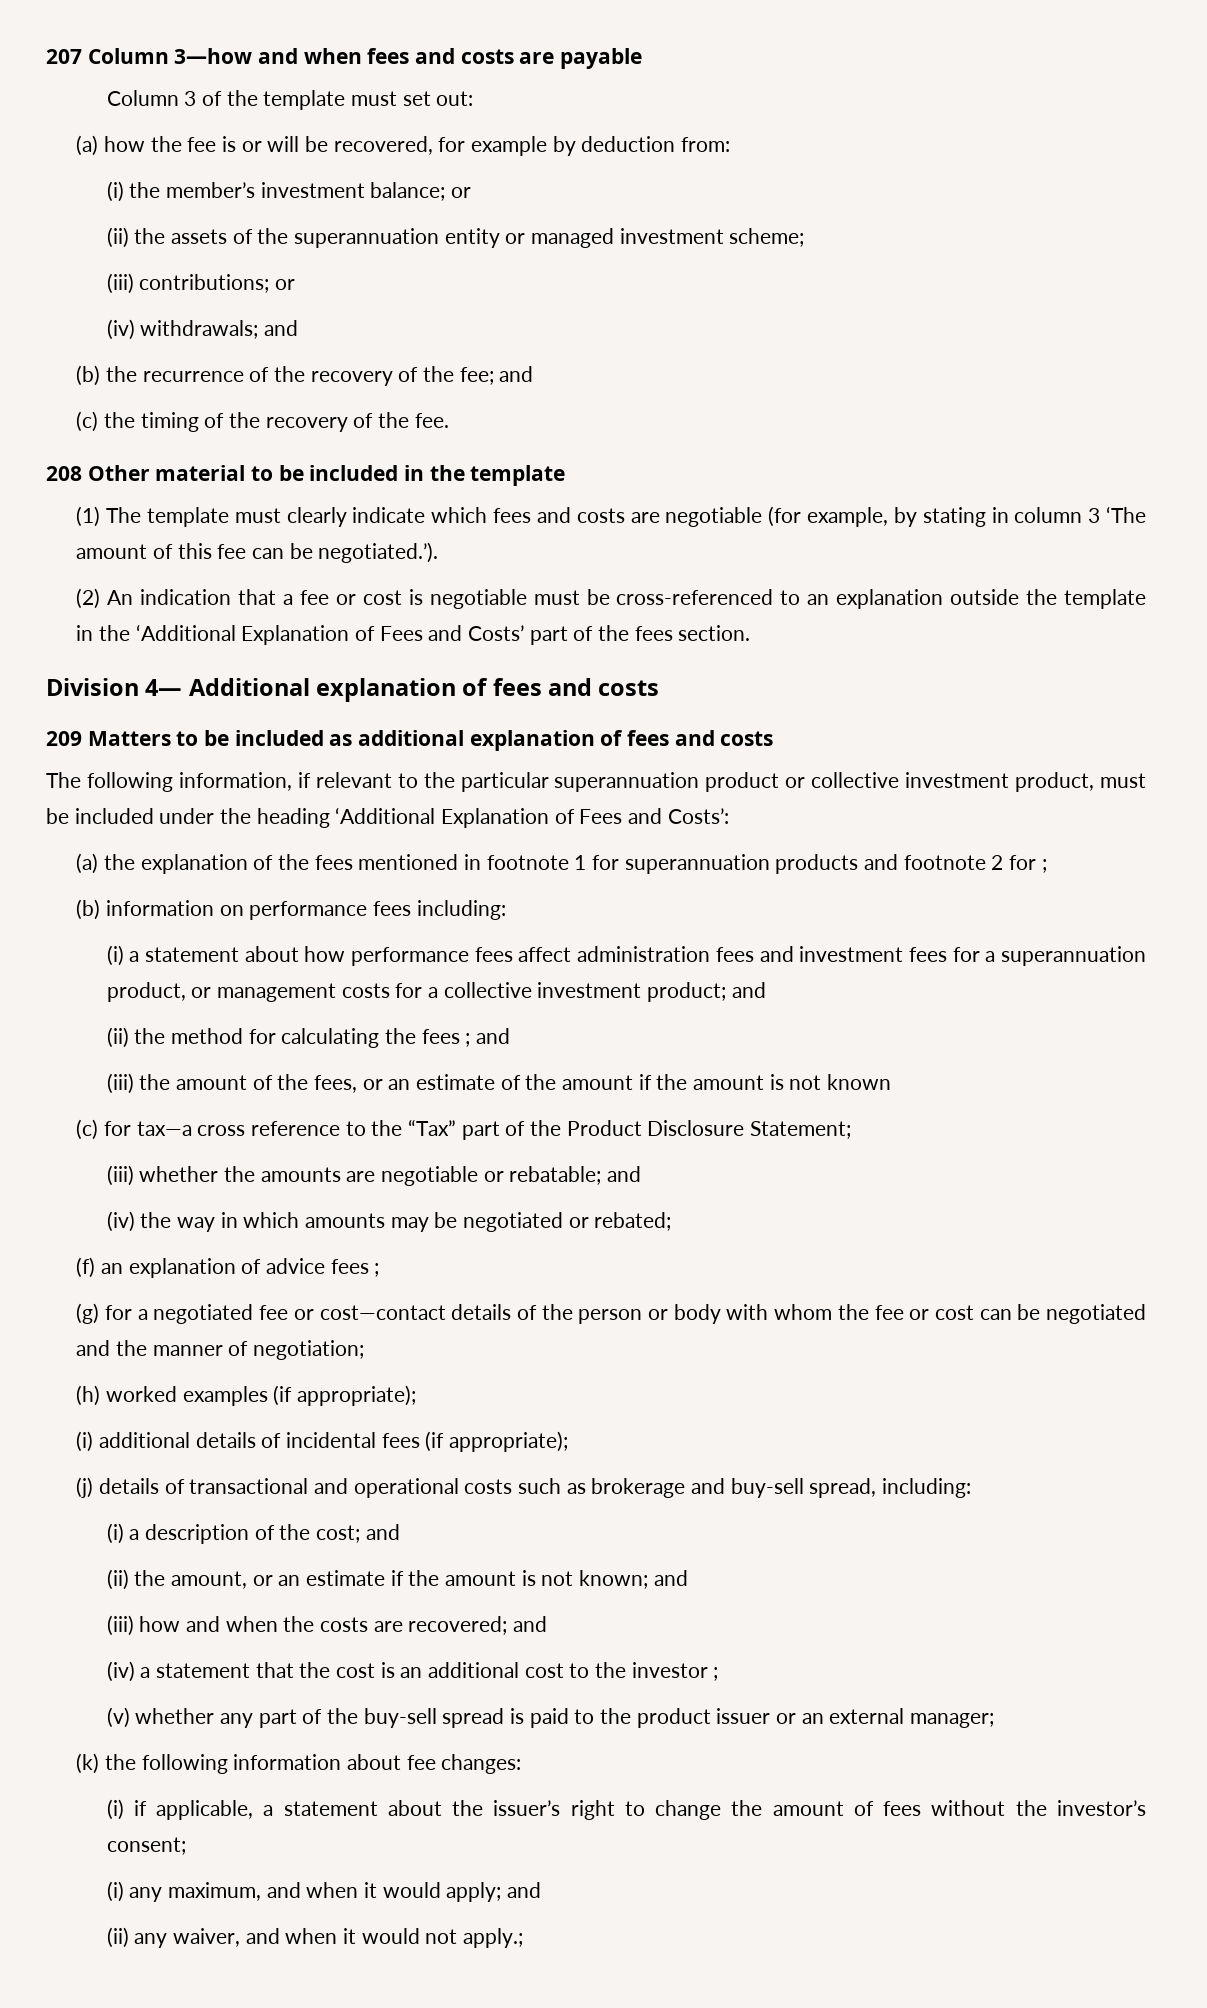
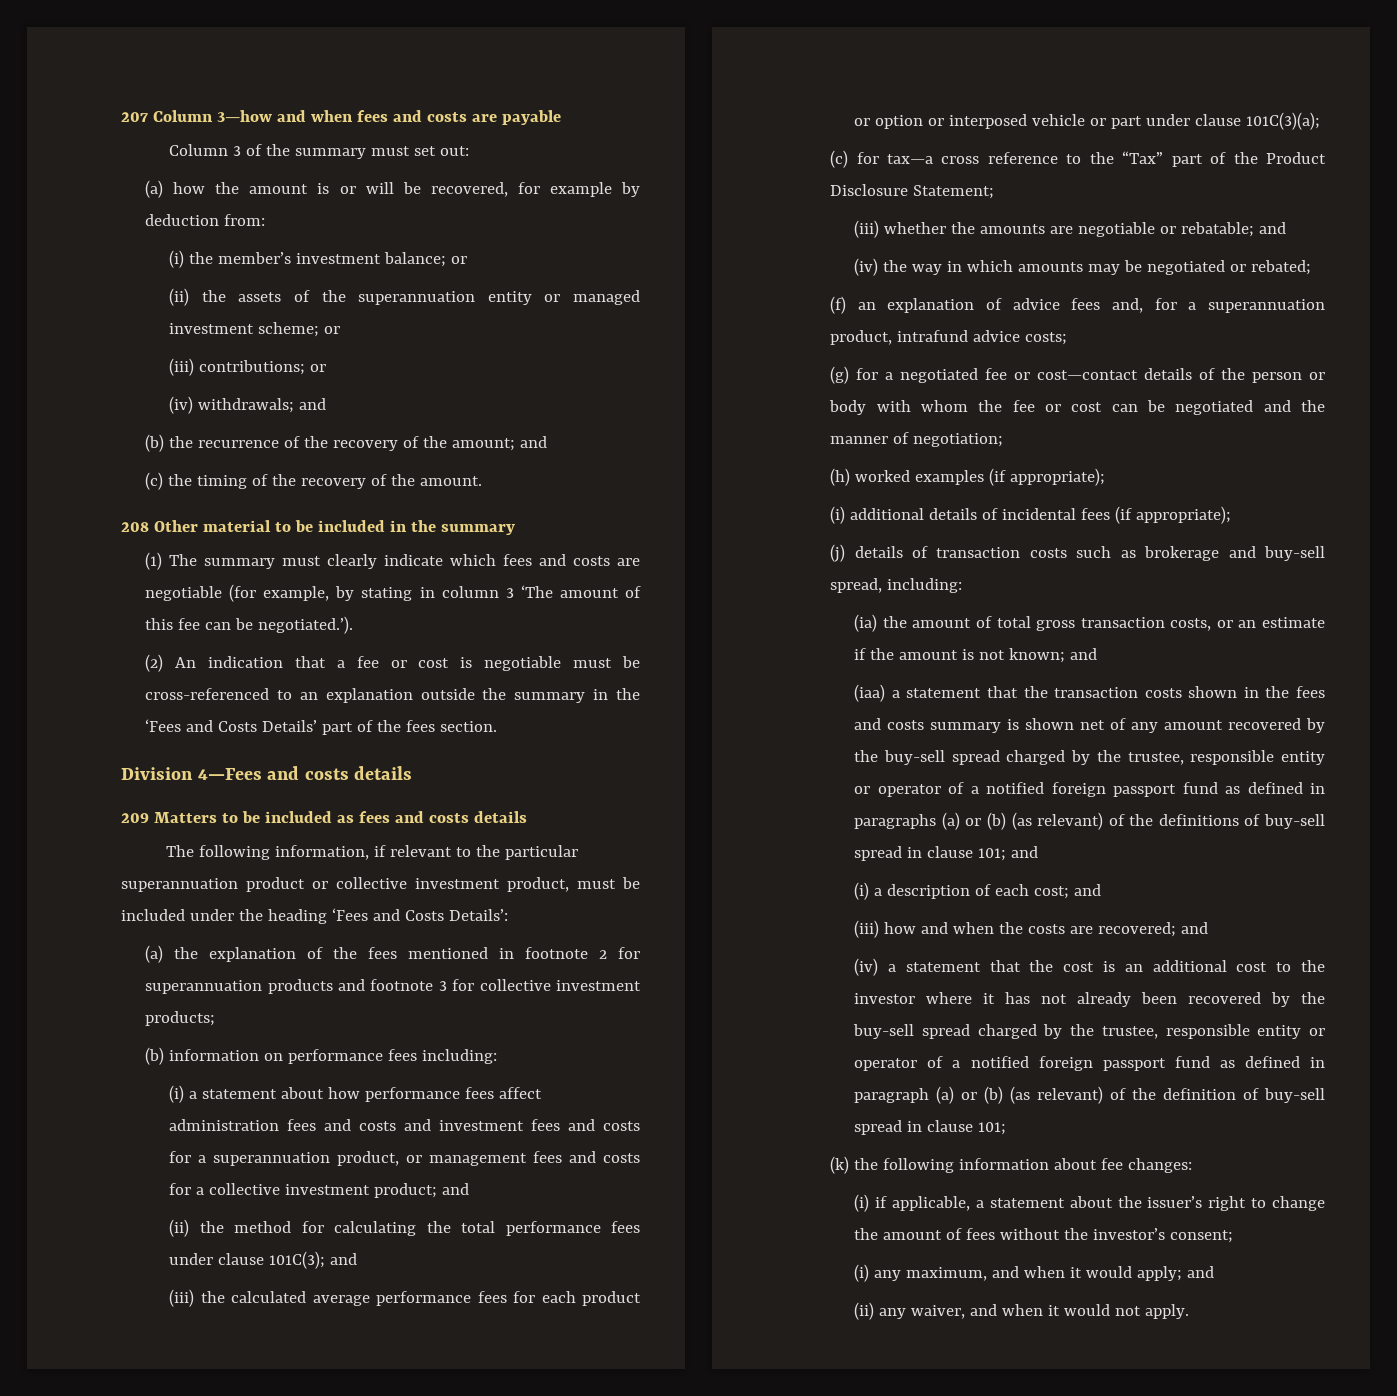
[263,90,346,110] template -> [295,148,367,159] summary
[187,137,217,152] fee -> [249,184,309,194] amount
(805, 237) none -> [324,326,341,334] or
[459,367,494,385] fee; -> [452,438,516,451] amount;
[414,413,449,428] fee. -> [420,476,483,486] amount.
[470,465,566,486] template -> [440,524,515,535] summary
[146,507,229,527] template -> [204,558,276,569] summary
[1064,589,1147,609] [76,624,525,645] template in the ‘Additional Explanation of Fees and Costs’ -> [514,688,640,703] [145,719,318,732] summary in the ‘Fees and Costs Details’
[145,678,660,702] 4— Additional explanation of fees and costs -> [197,766,413,780] 4—Fees and costs details
[358,730,774,751] additional explanation of fees and costs -> [358,811,527,823] fees and costs details
[335,807,729,828] ‘Additional Explanation of Fees and Costs’: -> [331,908,508,921] ‘Fees and Costs Details’:
[574,855,587,870] 1 -> [599,950,608,959] 2
[991,855,1047,873] 2 for ; -> [438,979,641,991] [145,1011,216,1026] 3 for collective investment products;
[799,946,947,962] investment fees -> [359,1119,640,1131] costs and investment fees and costs
(336, 992) none -> [533,1151,597,1163] fees and
[421,1028,510,1047] [106,1073,892,1094] fees ; and // (iii) the amount of the fees, or an estimate of the amount if the amount is not known -> [461,1221,640,1236] [169,1251,358,1269] [169,1289,641,1307] [854,112,1321,130] total performance fees under clause 101C(3); and // (iii) the calculated average performance fees for each product or option or interposed vehicle or part under clause 101C(3)(a);
[374,1263,380,1277] ; -> [1112,298,1325,313] [830,330,1068,345] and, for a superannuation product, intrafund advice costs;
[189,1478,459,1498] transactional and operational -> [936,547,1021,558] transaction
[106,1523,400,1544] [106,1569,247,1590] (i) a description of the cost; and // (ii) the amount, -> [854,614,1212,632] (ia) the amount of total gross transaction costs,
(688, 1578) none -> [854,684,1325,702] [854,718,1325,733] [854,750,1325,765] [854,782,1325,797] [854,812,1325,830] [854,846,1039,861] [854,882,1102,900] // (iaa) a statement that the transaction costs shown in the fees and costs summary is shown net of any amount recovered by the buy-sell spread charged by the trustee, responsible entity or operator of a notified foreign passport fund as defined in paragraphs (a) or (b) (as relevant) of the definitions of buy-sell spread in clause 101; and // (i) a description of each cost; and
[713,1667,719,1681] [106,1707,995,1728] ; // (v) whether any part of the buy-sell spread is paid to the product issuer or an external manager; -> [926,992,1325,1007] [853,1024,1325,1039] [854,1056,1325,1071] [854,1086,1325,1104] [854,1120,1007,1135] where it has not already been recovered by the buy-sell spread charged by the trustee, responsible entity or operator of a notified foreign passport fund as defined in paragraph (a) or (b) (as relevant) of the definition of buy-sell spread in clause 101;
[462,1928,523,1948] apply.; -> [1145,1304,1190,1319] apply.

